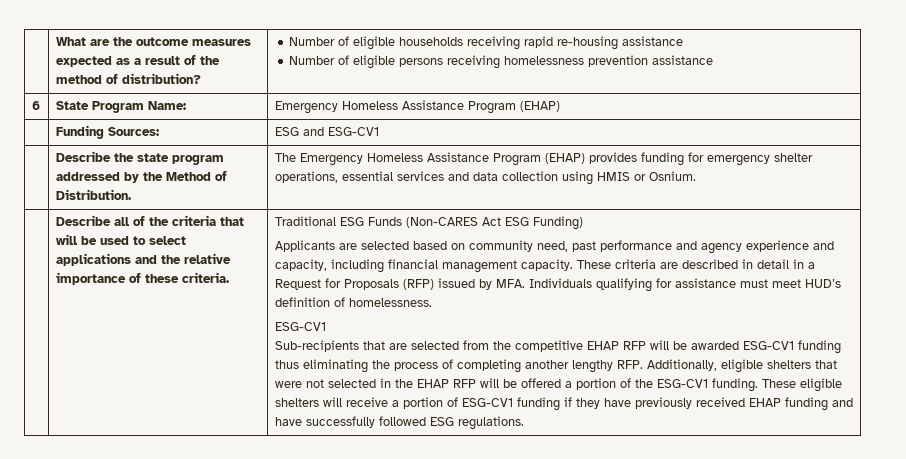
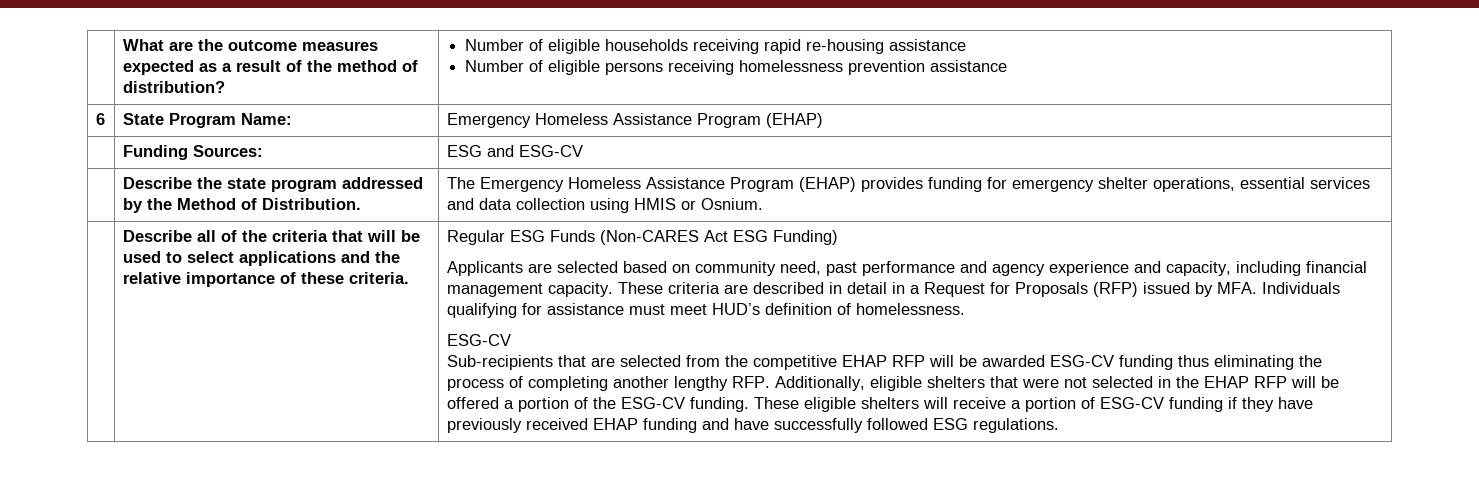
[327,127,379,136] ESG-CV1 -> [518,145,583,157] ESG-CV
[274,216,336,226] Traditional -> [446,230,505,245] Regular
[274,322,326,331] ESG-CV1 -> [446,334,511,346] ESG-CV
[742,341,794,350] ESG-CV1 -> [1049,355,1114,367] ESG-CV
[656,379,708,388] ESG-CV1 -> [620,397,685,409] ESG-CV
[461,398,513,407] ESG-CV1 -> [1099,397,1164,409] ESG-CV

